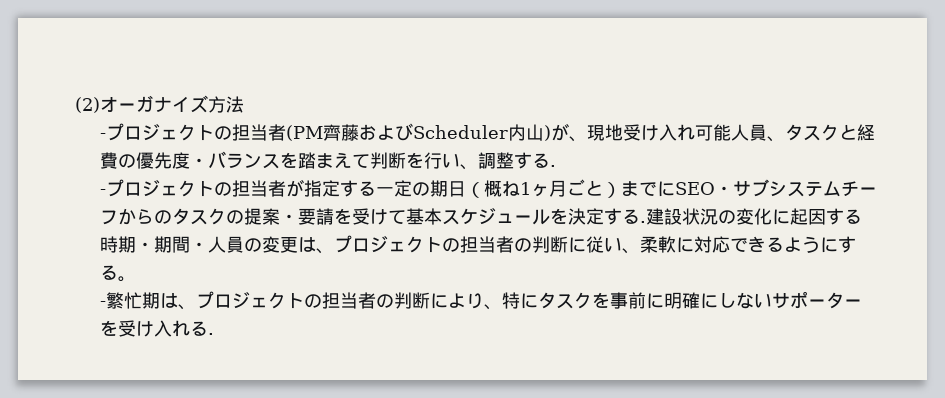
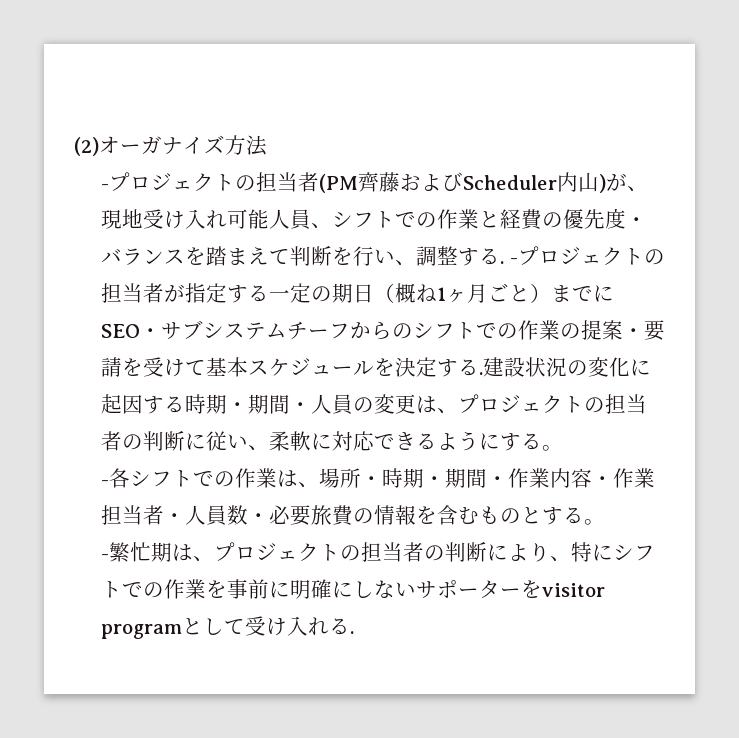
[784,124,839,141] タスク -> [331,209,479,229] シフトでの作業
(556, 166) // -> (504, 262) none
[171,208,226,225] タスク -> [412,320,560,340] シフトでの作業
(136, 279) none -> [100,468,655,488] [100,505,605,526] // -各シフトでの作業は、場所・時期・期間・作業内容・作業担当者・人員数・必要旅費の情報を含むものとする。
[537,292,592,309] タスク -> [612,545,655,561] [100,579,206,599] シフトでの作業
(118, 328) none -> [541,583,605,597] [100,618,245,639] visitor programとして

